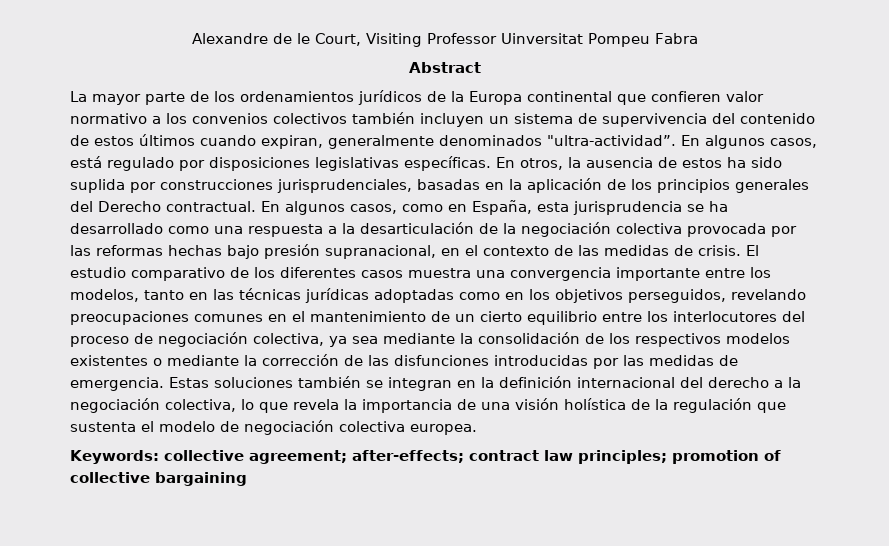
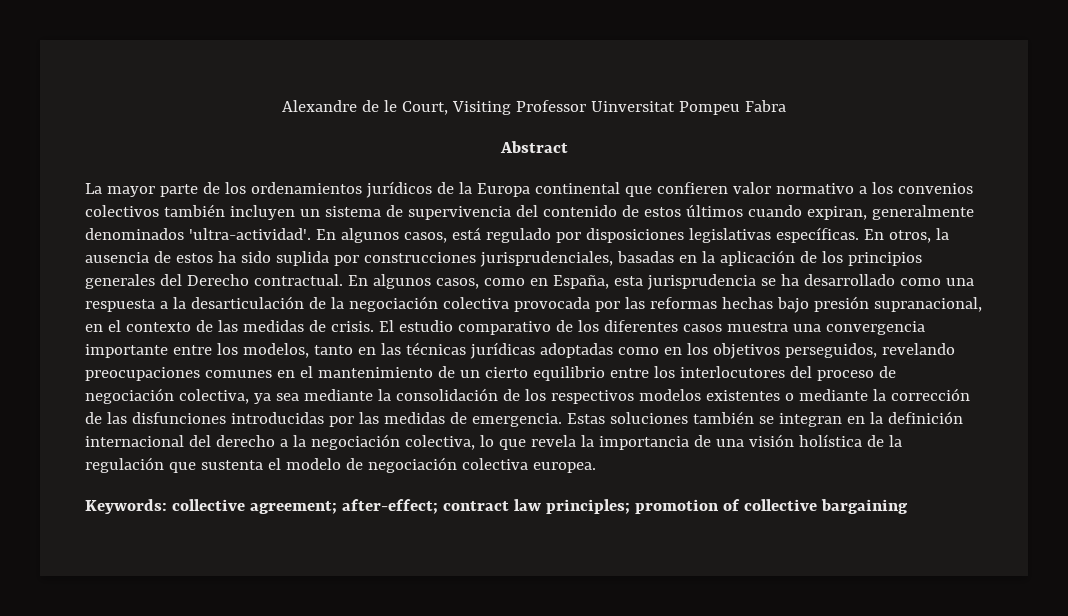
[547,135,676,146] "ultra-actividad”. -> [188,228,311,240] 'ultra-actividad'.
[352,450,464,463] after-effects; -> [341,499,438,514] after-effect;

